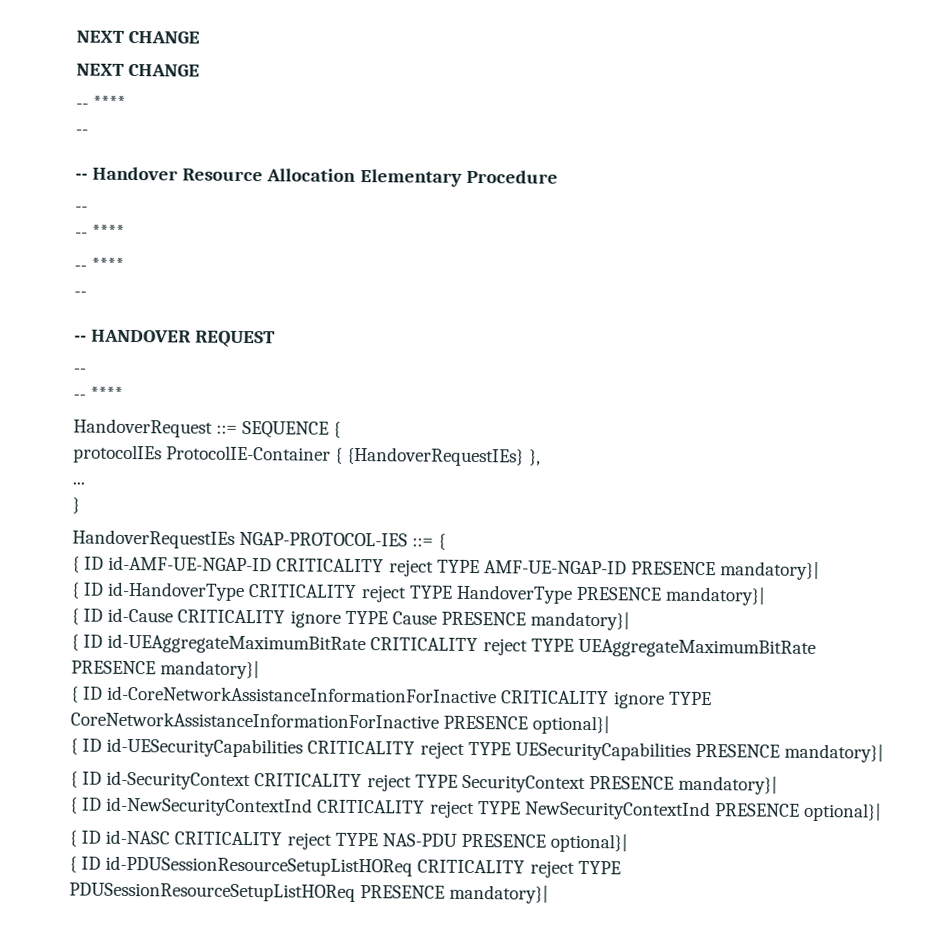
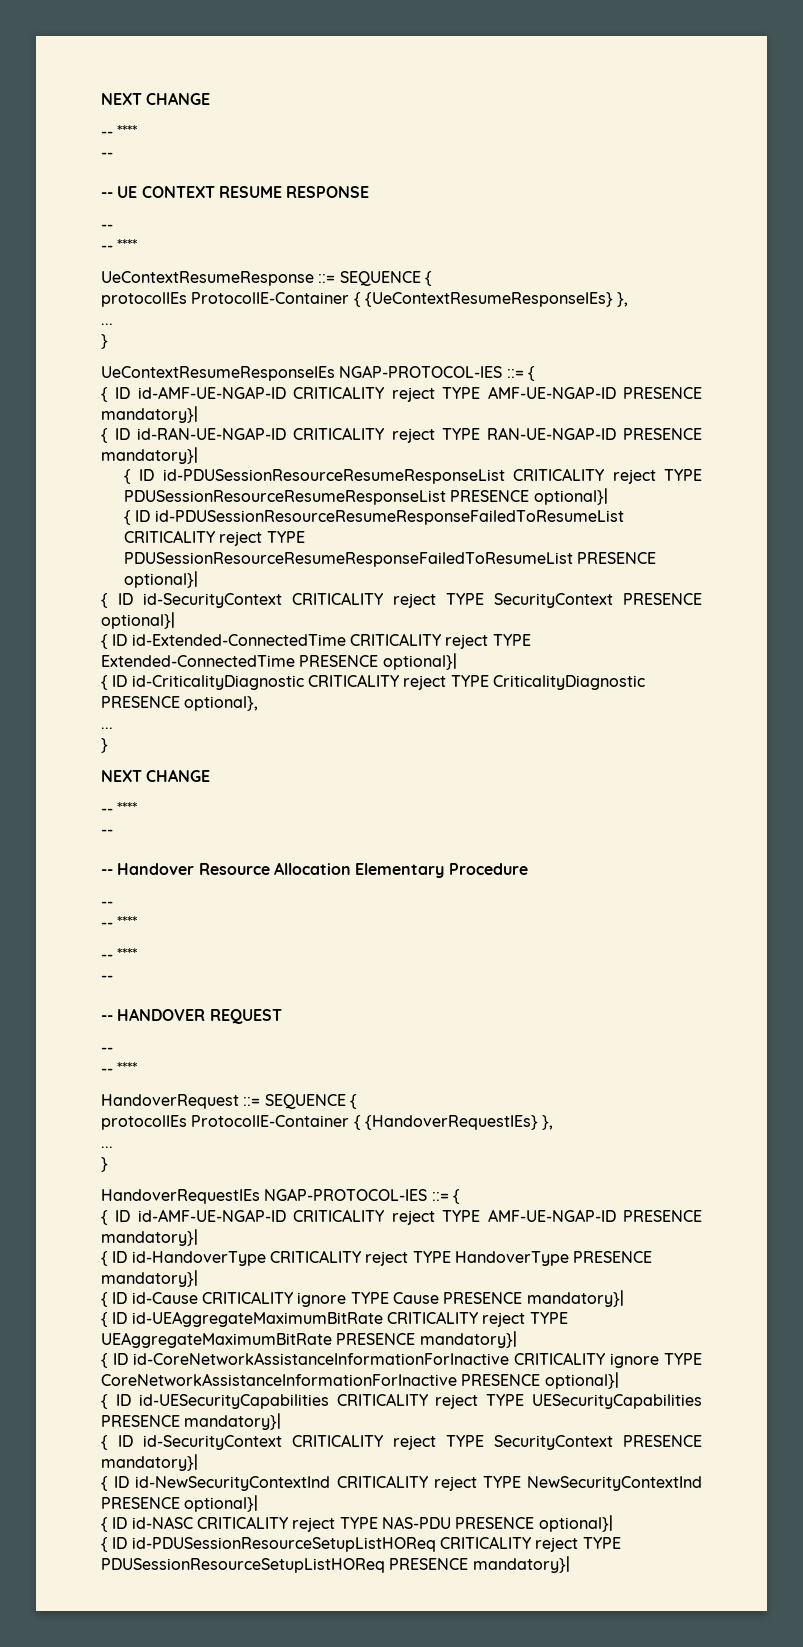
[76,30,201,44] NEXT CHANGE -> [101,92,211,105] [101,125,138,137] [101,152,113,158] [101,186,370,198] [101,224,113,230] [101,239,138,251] [101,271,432,286] [101,292,629,307] [101,323,113,325] [101,334,108,349] [101,365,535,381] [101,386,703,402] [101,406,198,423] [101,427,702,443] [101,447,198,464] [124,468,702,484] [124,488,608,505] [124,510,624,525] [124,530,305,546] [124,552,657,567] [124,571,199,588] [101,592,702,608] [101,612,175,629] [101,633,531,649] [101,653,457,670] [101,674,645,690] [101,696,259,711] [101,727,113,729] [101,738,108,753] NEXT CHANGE // -- **** // -- // -- UE CONTEXT RESUME RESPONSE // -- // -- **** // UeContextResumeResponse ::= SEQUENCE { // protocolIEs ProtocolIE-Container { {UeContextResumeResponseIEs} }, // ... // } // UeContextResumeResponseIEs NGAP-PROTOCOL-IES ::= { // { ID id-AMF-UE-NGAP-ID CRITICALITY reject TYPE AMF-UE-NGAP-ID PRESENCE mandatory}| // { ID id-RAN-UE-NGAP-ID CRITICALITY reject TYPE RAN-UE-NGAP-ID PRESENCE mandatory}| // { ID id-PDUSessionResourceResumeResponseList CRITICALITY reject TYPE PDUSessionResourceResumeResponseList PRESENCE optional}| // { ID id-PDUSessionResourceResumeResponseFailedToResumeList CRITICALITY reject TYPE PDUSessionResourceResumeResponseFailedToResumeList PRESENCE optional}| // { ID id-SecurityContext CRITICALITY reject TYPE SecurityContext PRESENCE optional}| // { ID id-Extended-ConnectedTime CRITICALITY reject TYPE Extended-ConnectedTime PRESENCE optional}| // { ID id-CriticalityDiagnostic CRITICALITY reject TYPE CriticalityDiagnostic PRESENCE optional}, // ... // }

